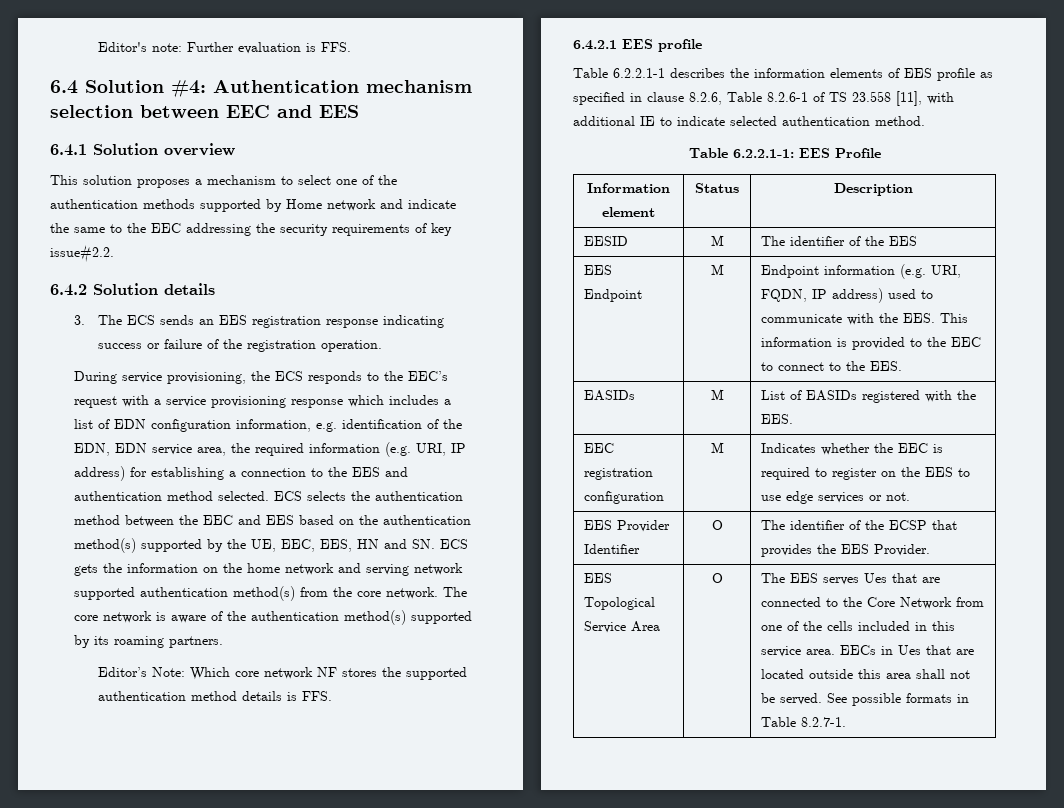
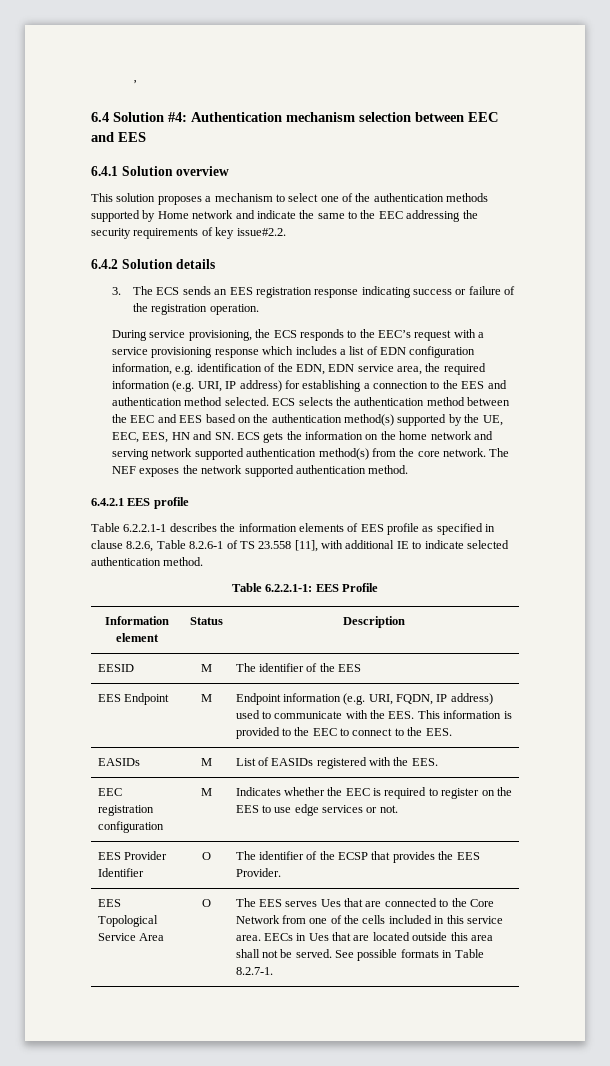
[97,42,351,54] Editor's note: Further evaluation is FFS. -> [133,80,138,88] ’
[73,610,472,625] [73,635,223,648] [97,667,467,680] [97,691,332,701] core network is aware of the authentication method(s) supported by its roaming partners. // Editor’s Note: Which core network NF stores the supported authentication method details is FFS. -> [112,465,409,477] NEF exposes the network supported authentication method.

